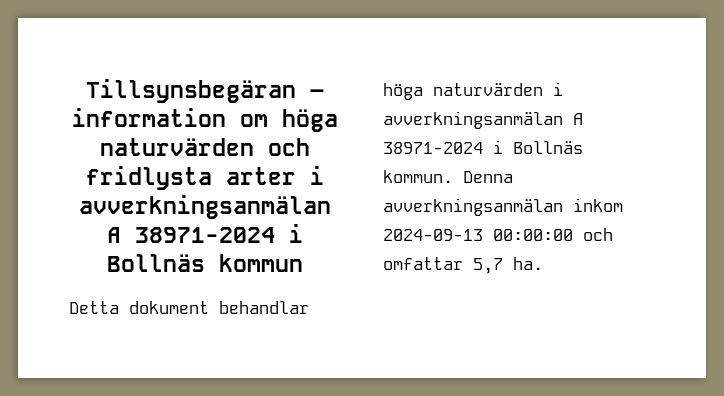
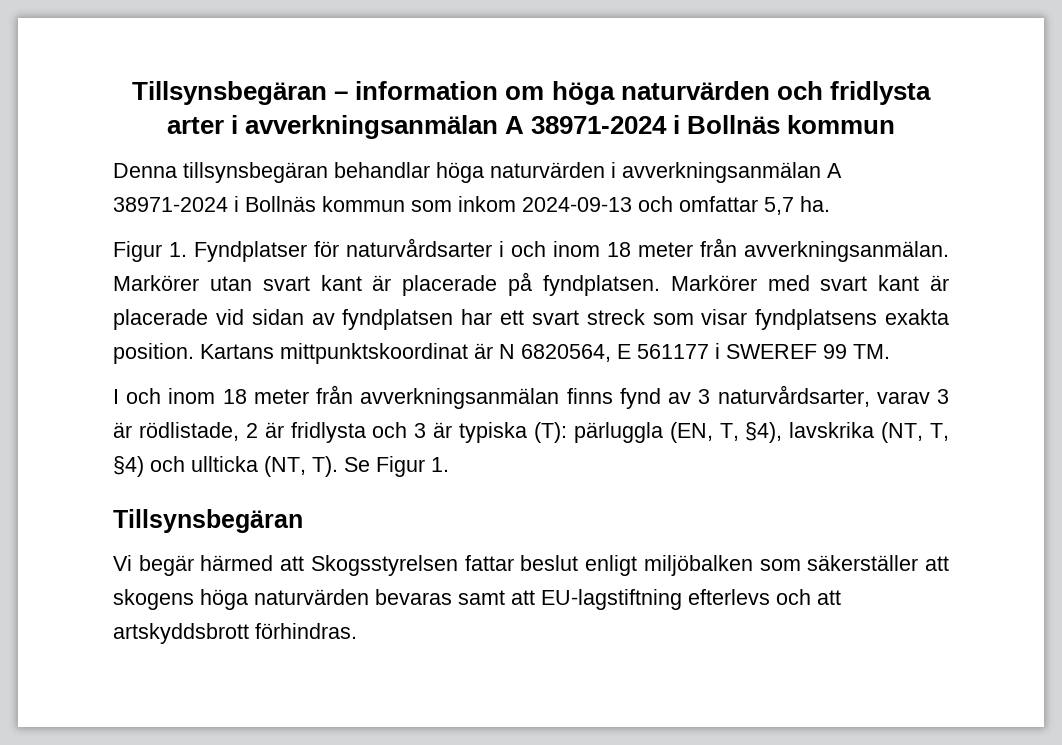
[69,301,209,314] Detta dokument -> [113,162,328,183] Denna tillsynsbegäran
[383,170,513,183] [383,198,563,216] kommun. Denna avverkningsanmälan -> [322,196,452,212] kommun som
[493,229,573,241] 00:00:00 -> (632, 204) none
(543, 263) none -> [113,238,949,262] [113,272,950,296] [113,309,950,330] [113,343,890,364] [113,385,950,409] [113,422,949,443] [113,456,449,477] [113,509,303,533] [113,555,950,576] [113,589,841,610] [113,623,357,644] // Figur 1. Fyndplatser för naturvårdsarter i och inom 18 meter från avverkningsanmälan. Markörer utan svart kant är placerade på fyndplatsen. Markörer med svart kant är placerade vid sidan av fyndplatsen har ett svart streck som visar fyndplatsens exakta position. Kartans mittpunktskoordinat är N 6820564, E 561177 i SWEREF 99 TM. // I och inom 18 meter från avverkningsanmälan finns fynd av 3 naturvårdsarter, varav 3 är rödlistade, 2 är fridlysta och 3 är typiska (T): pärluggla (EN, T, §4), lavskrika (NT, T, §4) och ullticka (NT, T). Se Figur 1. // Tillsynsbegäran // Vi begär härmed att Skogsstyrelsen fattar beslut enligt miljöbalken som säkerställer att skogens höga naturvärden bevaras samt att EU-lagstiftning efterlevs och att artskyddsbrott förhindras.

